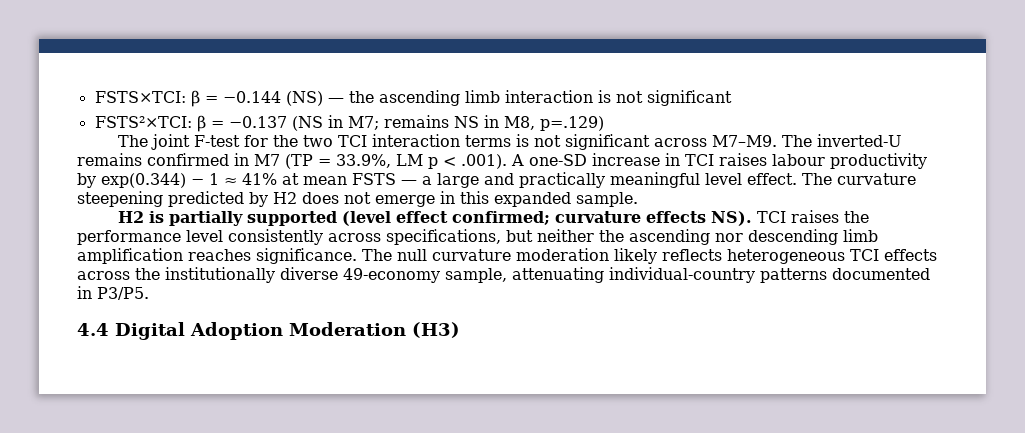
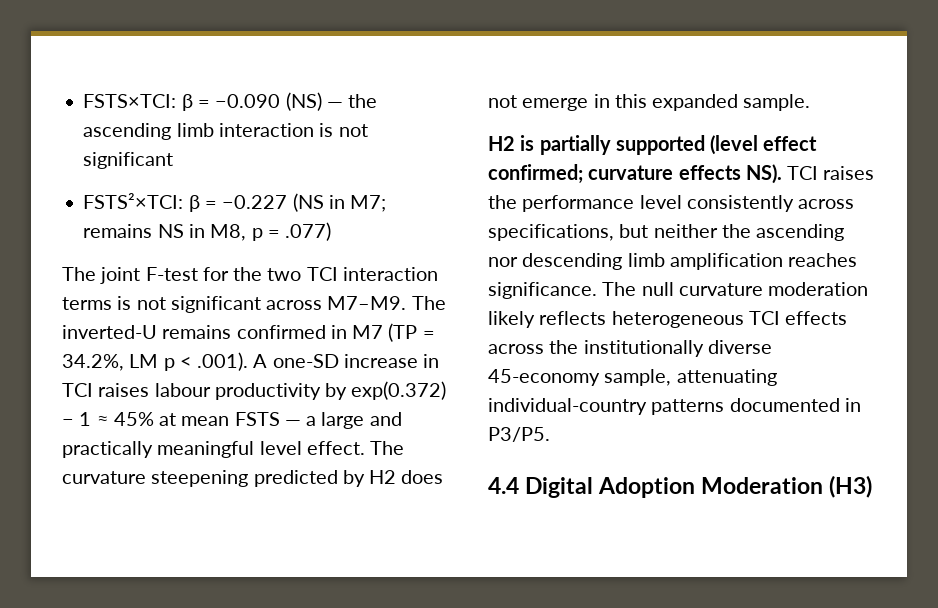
[222,91,281,103] −0.144 -> [215,94,281,108] −0.090
[228,116,287,128] −0.137 -> [222,195,288,209] −0.227
[539,116,604,131] p=.129) -> [251,222,332,241] p = .077)
[336,154,391,168] 33.9%, -> [62,354,124,371] 34.2%,
[101,173,186,188] exp(0.344) -> [351,381,447,400] exp(0.372)
[242,173,277,185] 41% -> [113,412,154,426] 45%
[343,268,440,283] 49-economy -> [488,369,600,386] 45-economy

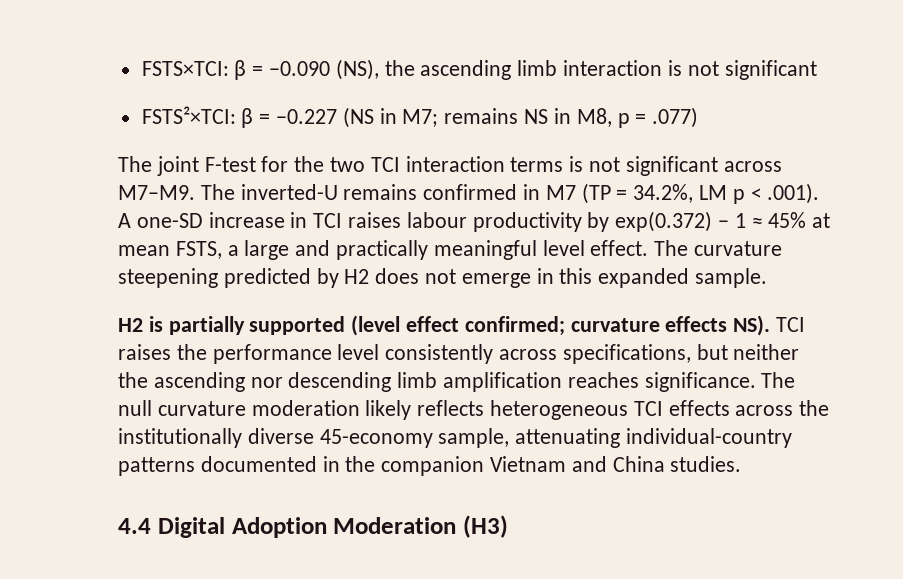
[285,92,343,111] (NS) — -> [335,59,379,80] (NS),
[234,412,301,426] FSTS — -> [175,241,222,259] FSTS,
[488,427,550,442] P3/P5. -> [345,456,742,476] the companion Vietnam and China studies.

